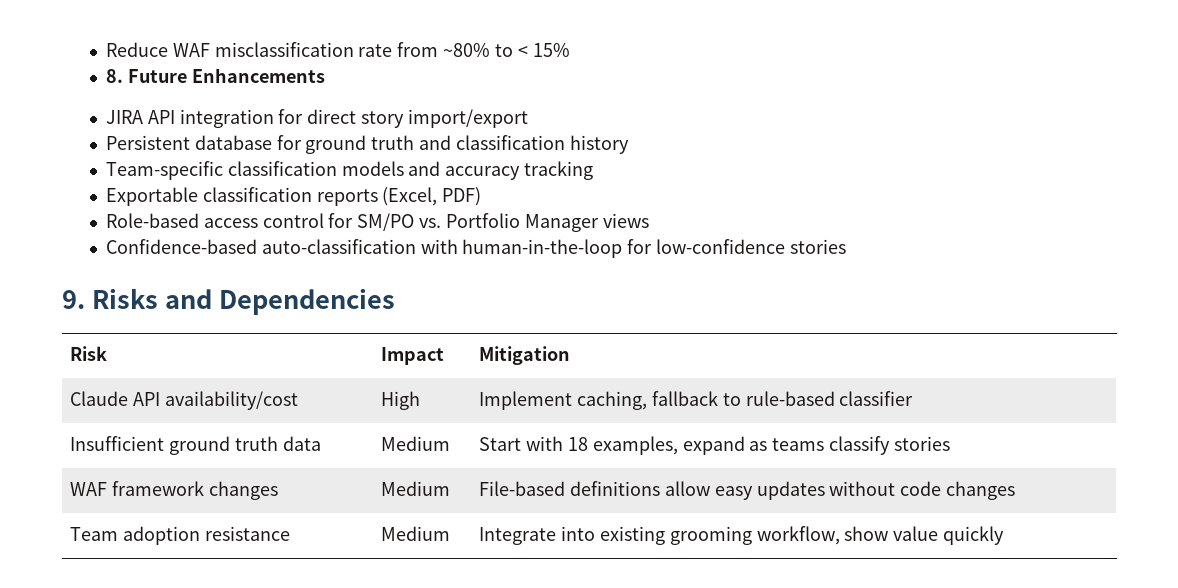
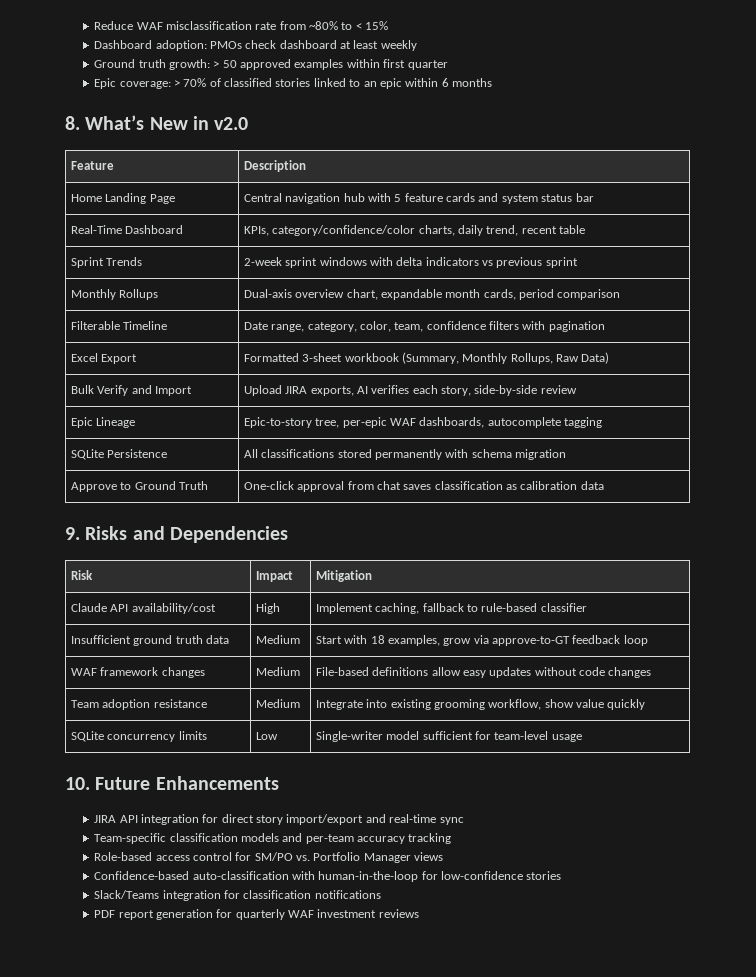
[105,68,325,83] [105,109,529,128] [105,135,629,154] [105,161,594,180] [105,187,482,206] [105,213,649,232] [105,239,847,258] 8. Future Enhancements // JIRA API integration for direct story import/export // Persistent database for ground truth and classification history // Team-specific classification models and accuracy tracking // Exportable classification reports (Excel, PDF) // Role-based access control for SM/PO vs. Portfolio Manager views // Confidence-based auto-classification with human-in-the-loop for low-confidence stories -> [94,40,417,51] [94,59,448,70] [94,78,493,89] [65,115,249,130] [70,161,114,170] [243,160,306,172] [70,193,175,204] [243,193,594,204] [70,225,184,234] [243,225,586,236] [70,257,143,268] [243,257,578,268] [70,289,159,300] [243,289,621,300] [70,321,168,330] [243,321,605,332] [70,353,138,364] [243,352,610,364] [70,385,192,396] [243,385,577,396] [70,417,136,428] [243,417,603,428] [70,449,168,460] [243,449,567,460] [70,481,208,492] [243,481,604,492] Dashboard adoption: PMOs check dashboard at least weekly // Ground truth growth: > 50 approved examples within first quarter // Epic coverage: > 70% of classified stories linked to an epic within 6 months // 8. What’s New in v2.0 // Feature | Description // Home Landing Page | Central navigation hub with 5 feature cards and system status bar // Real-Time Dashboard | KPIs, category/confidence/color charts, daily trend, recent table // Sprint Trends | 2-week sprint windows with delta indicators vs previous sprint // Monthly Rollups | Dual-axis overview chart, expandable month cards, period comparison // Filterable Timeline | Date range, category, color, team, confidence filters with pagination // Excel Export | Formatted 3-sheet workbook (Summary, Monthly Rollups, Raw Data) // Bulk Verify and Import | Upload JIRA exports, AI verifies each story, side-by-side review // Epic Lineage | Epic-to-story tree, per-epic WAF dashboards, autocomplete tagging // SQLite Persistence | All classifications stored permanently with schema migration // Approve to Ground Truth | One-click approval from chat saves classification as calibration data
[682,436,951,455] expand as teams classify stories -> [443,635,648,646] grow via approve-to-GT feedback loop
(1005, 535) none -> [70,731,207,742] [255,732,278,740] [315,731,582,742] [65,776,279,790] [94,814,464,825] [94,833,452,844] [94,852,444,863] [94,871,562,882] [94,890,381,901] [94,909,419,920] // SQLite concurrency limits | Low | Single-writer model sufficient for team-level usage // 10. Future Enhancements // JIRA API integration for direct story import/export and real-time sync // Team-specific classification models and per-team accuracy tracking // Role-based access control for SM/PO vs. Portfolio Manager views // Confidence-based auto-classification with human-in-the-loop for low-confidence stories // Slack/Teams integration for classification notifications // PDF report generation for quarterly WAF investment reviews

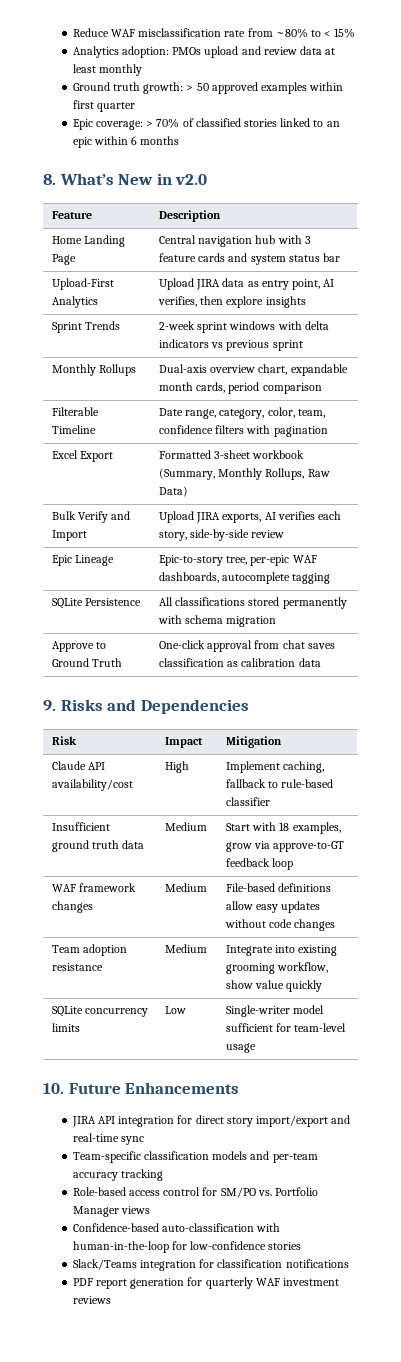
[94,40,153,49] Dashboard -> [72,46,119,58] Analytics
[245,40,337,49] check dashboard -> [204,46,322,58] upload and review data
[380,40,417,51] weekly -> [98,64,142,76] monthly
[394,194,402,202] 5 -> [304,236,311,244] 3
[70,225,184,234] [243,225,586,236] Real-Time Dashboard | KPIs, category/confidence/color charts, daily trend, recent table -> [51,278,114,290] [51,296,98,308] [158,278,335,290] [157,296,306,308] Upload-First Analytics | Upload JIRA data as entry point, AI verifies, then explore insights

